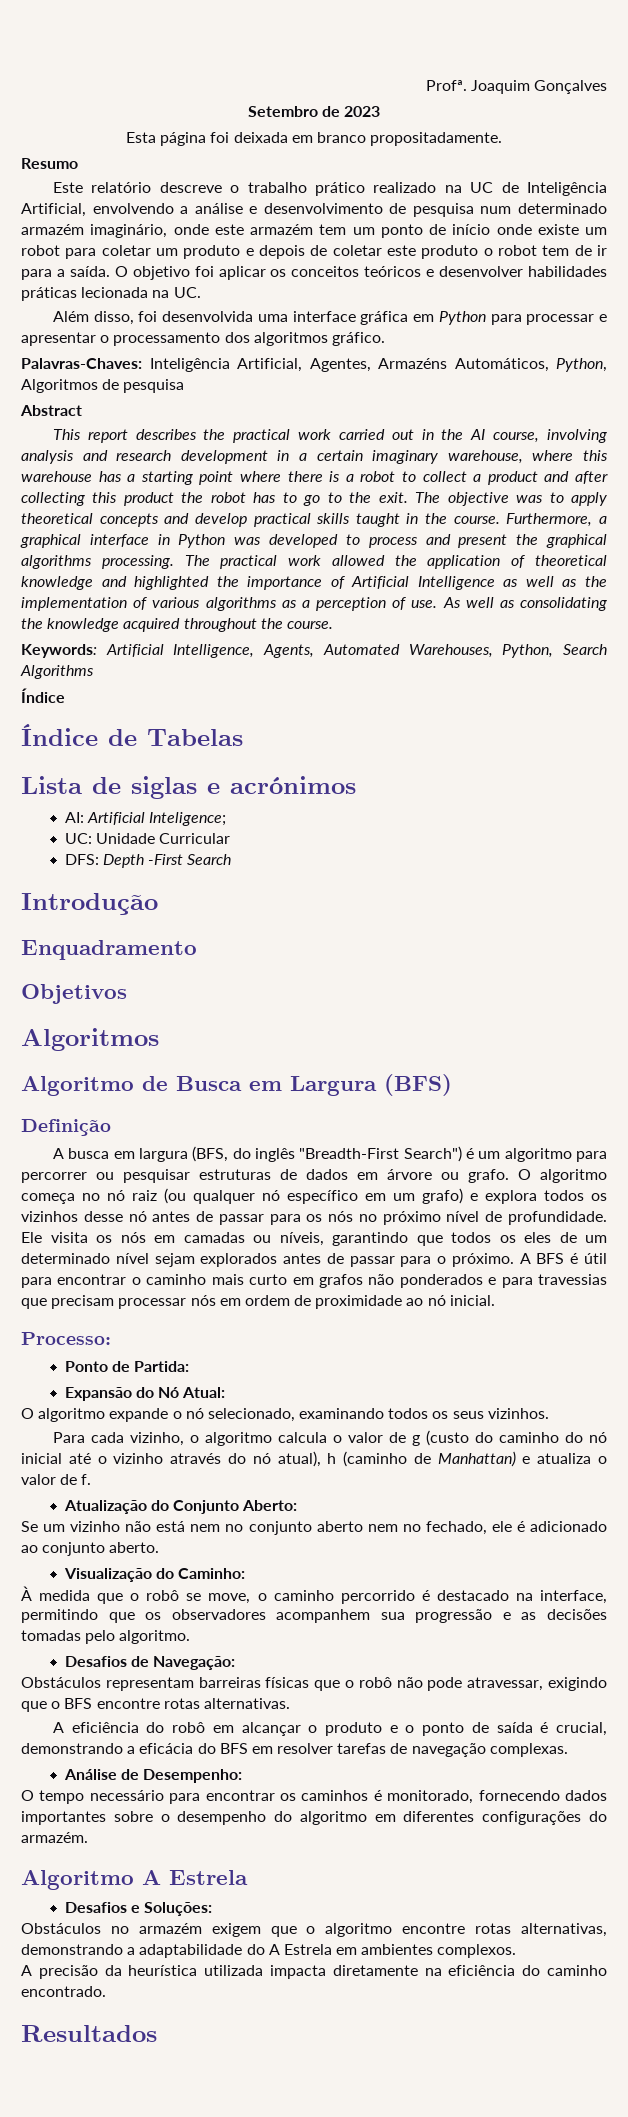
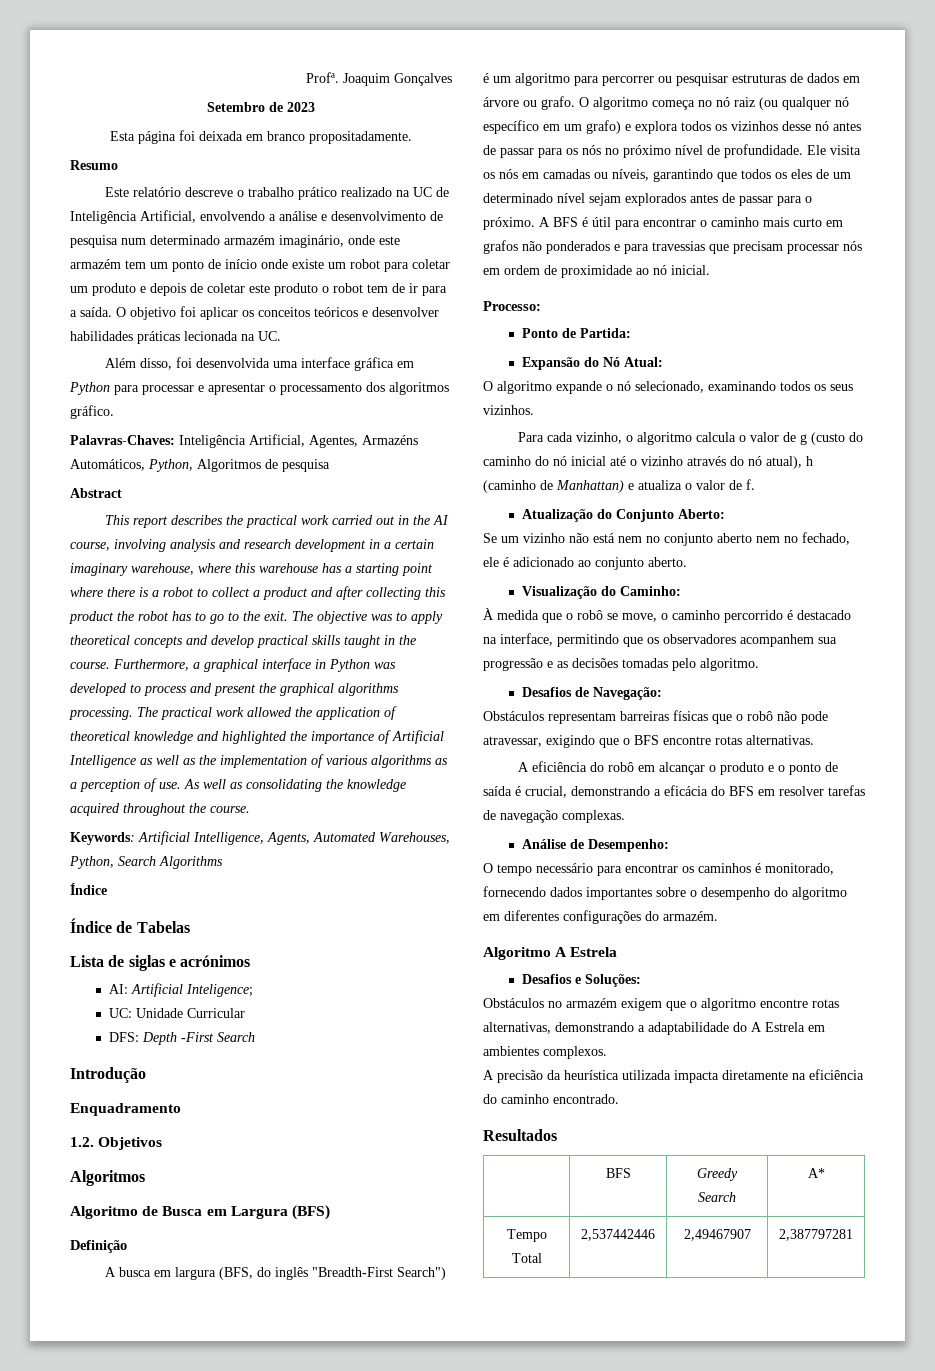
(197, 950) none -> [70,1137,94,1147] 1.2.
(157, 2033) none -> [605,1168,631,1178] [697,1168,738,1181] [698,1192,736,1202] [807,1168,825,1178] [506,1229,547,1242] [511,1253,542,1263] [581,1229,655,1241] [683,1229,751,1241] [779,1229,853,1241] // | BFS | Greedy Search | A* // Tempo Total | 2,537442446 | 2,49467907 | 2,387797281

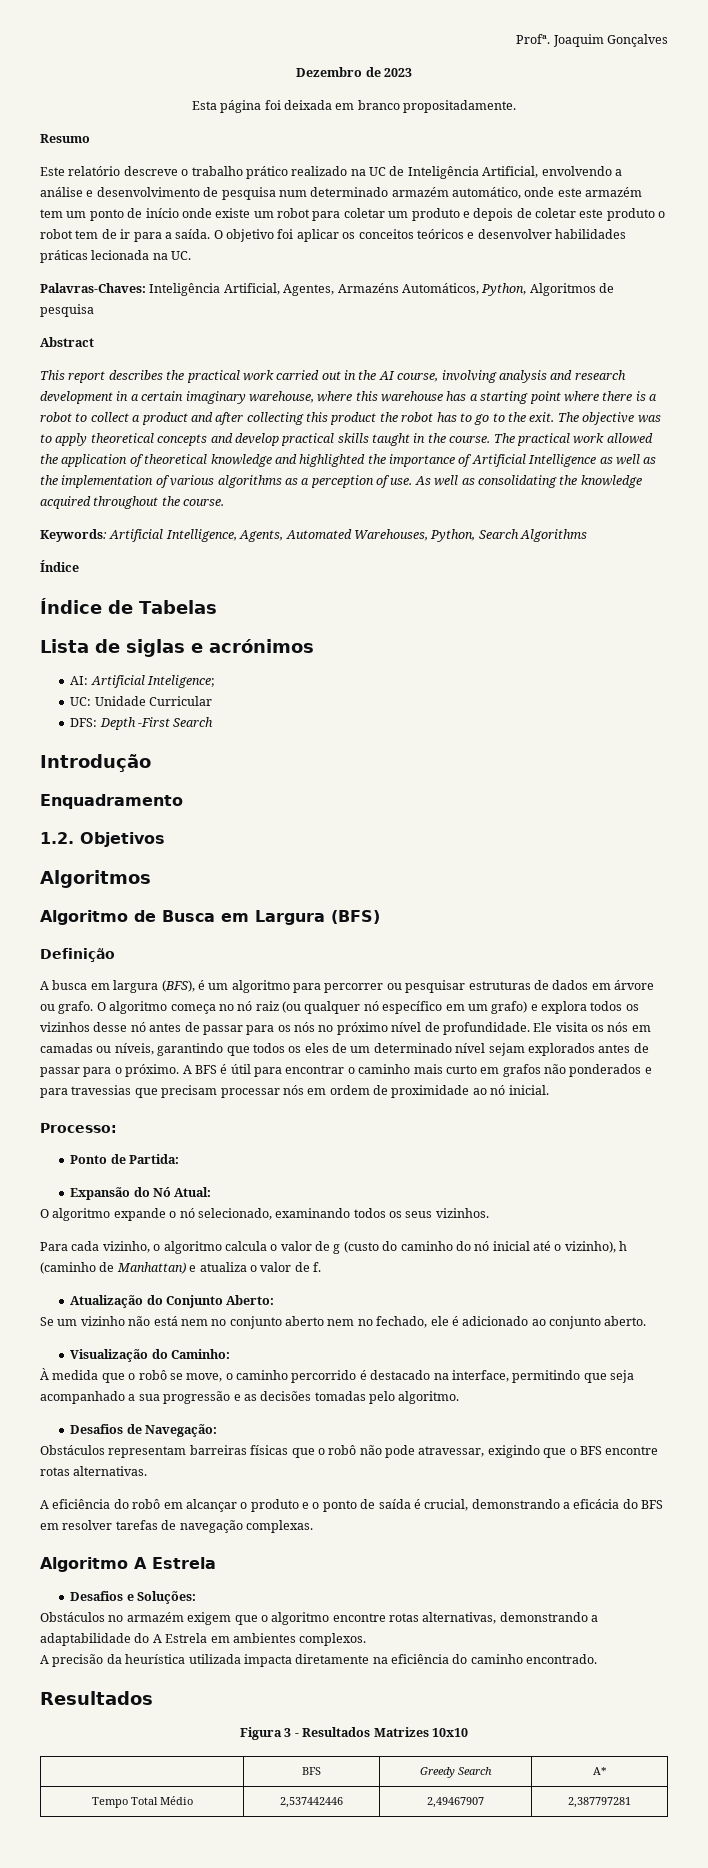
[207,102,265,112] Setembro -> [296,67,363,77] Dezembro
[279,235,344,248] imaginário, -> [452,187,521,199] automático,
[104,357,414,371] [69,382,449,395] [70,405,114,419] // Além disso, foi desenvolvida uma interface gráfica em Python para processar e apresentar o processamento dos algoritmos gráfico. -> (192, 255) none
[113,658,396,672] [70,683,399,696] [69,707,133,720] Furthermore, a graphical interface in Python was developed to process and present the graphical algorithms processing. -> (491, 439) none
[218,1267,446,1280] (BFS, do inglês "Breadth-First Search") -> [161,980,195,992] (BFS),
[641,456,802,469] vizinho através do nó atual), -> [564,1241,616,1253] vizinho),
[647,634,814,647] os observadores acompanhem -> [610,1370,634,1383] [40,1391,136,1404] seja acompanhado a
[521,839,669,852] [483,863,834,876] [483,886,847,900] [483,910,718,924] // Análise de Desempenho: // O tempo necessário para encontrar os caminhos é monitorado, fornecendo dados importantes sobre o desempenho do algoritmo em diferentes configurações do armazém. -> (313, 1526) none
(557, 1135) none -> [240,1727,468,1740] // Figura 3 - Resultados Matrizes 10x10
(542, 1258) none -> [159,1796,193,1805] Médio

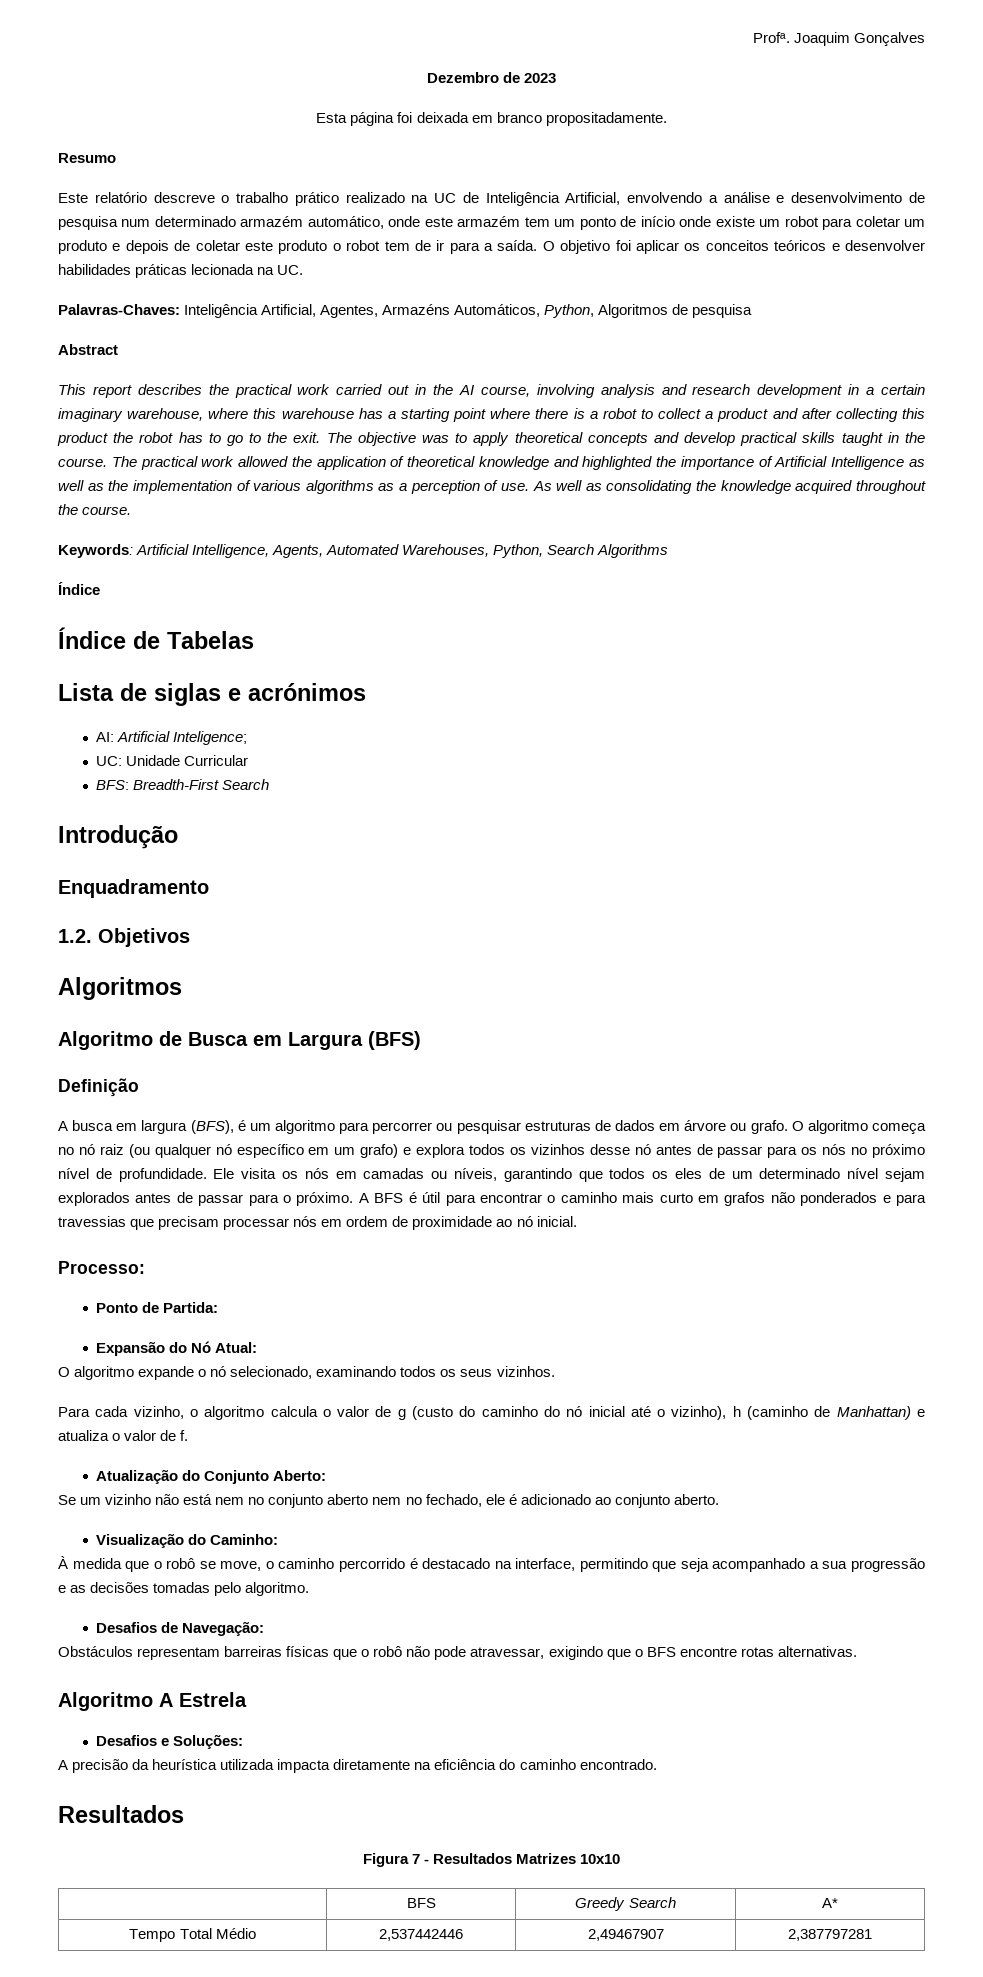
[70,717,170,730] DFS: Depth -First -> [96,779,220,790] BFS: Breadth-First
[40,1499,664,1512] [40,1520,313,1533] // A eficiência do robô em alcançar o produto e o ponto de saída é crucial, demonstrando a eficácia do BFS em resolver tarefas de navegação complexas. -> (857, 1651) none
[40,1612,599,1625] [40,1633,367,1646] // Obstáculos no armazém exigem que o algoritmo encontre rotas alternativas, demonstrando a adaptabilidade do A Estrela em ambientes complexos. -> (244, 1741) none
[284,1728,292,1737] 3 -> [411,1854,420,1864] 7

